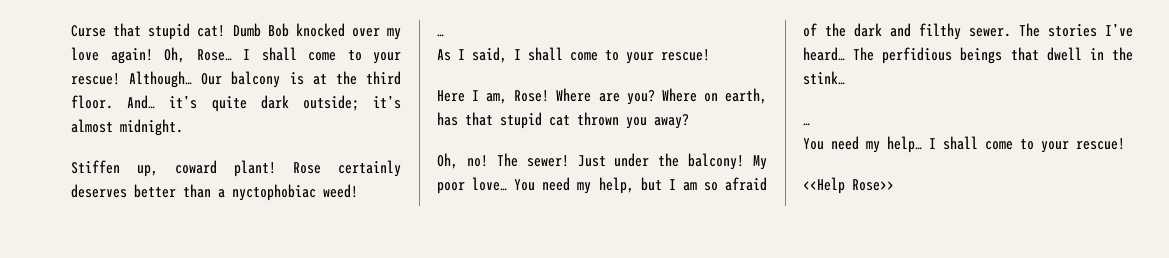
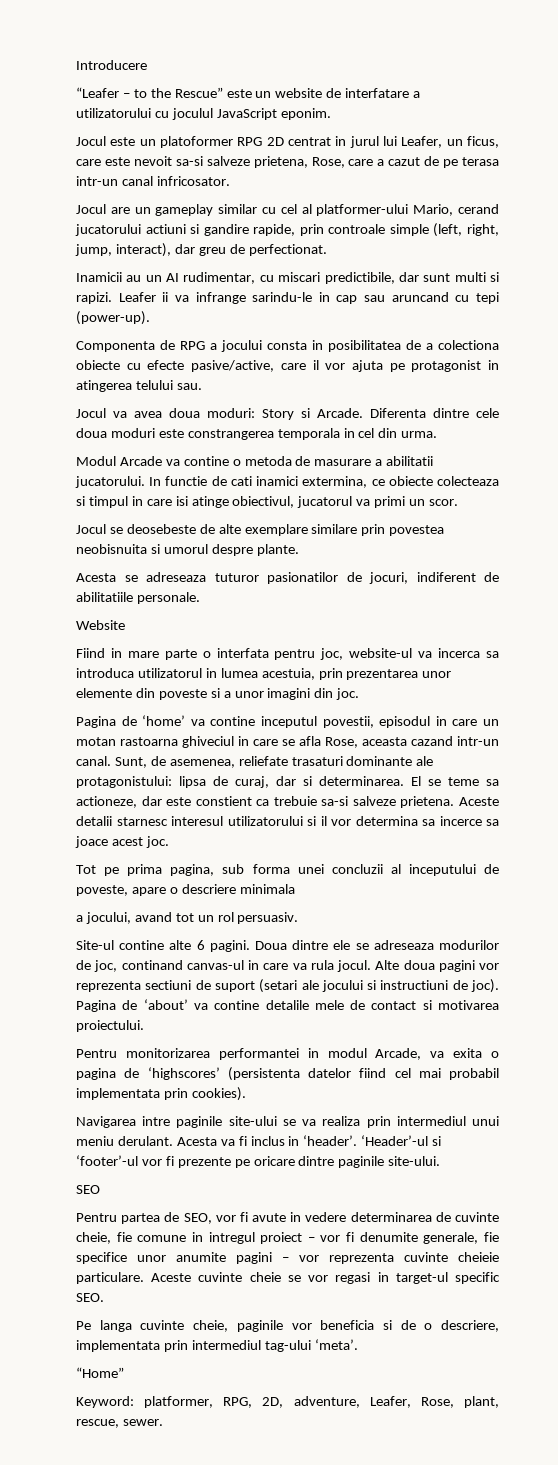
[71,23,401,40] [71,47,401,64] [71,71,401,88] [71,95,401,112] [71,119,183,136] [71,160,401,177] [71,184,358,201] [437,34,444,37] [437,47,710,64] [437,88,767,105] [437,112,689,129] [437,153,767,170] [437,177,767,194] [803,23,1133,40] [803,47,1133,64] [803,71,845,85] [803,123,810,126] [803,136,1125,153] [803,177,894,194] Curse that stupid cat! Dumb Bob knocked over my love again! Oh, Rose… I shall come to your rescue! Although… Our balcony is at the third floor. And… it’s quite dark outside; it’s almost midnight. // Stiffen up, coward plant! Rose certainly deserves better than a nyctophobiac weed! // … // As I said, I shall come to your rescue! // Here I am, Rose! Where are you? Where on earth, has that stupid cat thrown you away? // Oh, no! The sewer! Just under the balcony! My poor love… You need my help, but I am so afraid of the dark and filthy sewer. The stories I’ve heard… The perfidious beings that dwell in the stink… // … // You need my help… I shall come to your rescue! // <<Help Rose>> -> [76,60,147,70] [76,87,421,98] [76,108,331,120] [76,136,499,148] [76,156,500,168] [76,176,230,186] [76,204,500,216] [75,223,499,237] [75,243,327,257] [76,272,500,284] [76,292,499,304] [76,311,150,325] [76,340,499,352] [76,360,499,372] [76,380,202,392] [76,408,499,420] [76,428,438,440] [76,456,434,466] [75,476,500,488] [76,496,459,508] [76,524,445,536] [76,544,299,556] [76,572,499,584] [76,592,200,604] [76,620,125,630] [76,648,500,660] [76,668,452,680] [76,688,360,700] [76,715,500,728] [76,736,499,748] [76,756,434,768] [76,776,499,788] [76,796,499,808] [76,816,499,826] [75,836,169,848] [76,864,500,876] [76,884,295,896] [76,912,299,924] [76,940,499,952] [76,960,499,972] [76,979,500,993] [76,999,500,1012] [76,1020,144,1032] [76,1048,499,1060] [76,1067,499,1081] [76,1087,246,1101] [76,1116,500,1128] [76,1135,442,1146] [76,1155,441,1168] [76,1185,100,1194] [76,1212,500,1224] [76,1232,499,1244] [76,1252,499,1264] [76,1272,500,1284] [76,1293,104,1302] [76,1320,499,1332] [76,1339,358,1352] [76,1367,124,1378] [76,1396,499,1408] [76,1419,163,1428] Introducere // “Leafer – to the Rescue” este un website de interfatare a utilizatorului cu joculul JavaScript eponim. // Jocul este un platoformer RPG 2D centrat in jurul lui Leafer, un ficus, care este nevoit sa-si salveze prietena, Rose, care a cazut de pe terasa intr-un canal infricosator. // Jocul are un gameplay similar cu cel al platformer-ului Mario, cerand jucatorului actiuni si gandire rapide, prin controale simple (left, right, jump, interact), dar greu de perfectionat. // Inamicii au un AI rudimentar, cu miscari predictibile, dar sunt multi si rapizi. Leafer ii va infrange sarindu-le in cap sau aruncand cu tepi (power-up). // Componenta de RPG a jocului consta in posibilitatea de a colectiona obiecte cu efecte pasive/active, care il vor ajuta pe protagonist in atingerea telului sau. // Jocul va avea doua moduri: Story si Arcade. Diferenta dintre cele doua moduri este constrangerea temporala in cel din urma. // Modul Arcade va contine o metoda de masurare a abilitatii jucatorului. In functie de cati inamici extermina, ce obiecte colecteaza si timpul in care isi atinge obiectivul, jucatorul va primi un scor. // Jocul se deosebeste de alte exemplare similare prin povestea neobisnuita si umorul despre plante. // Acesta se adreseaza tuturor pasionatilor de jocuri, indiferent de abilitatiile personale. // Website // Fiind in mare parte o interfata pentru joc, website-ul va incerca sa introduca utilizatorul in lumea acestuia, prin prezentarea unor elemente din poveste si a unor imagini din joc. // Pagina de ‘home’ va contine inceputul povestii, episodul in care un motan rastoarna ghiveciul in care se afla Rose, aceasta cazand intr-un canal. Sunt, de asemenea, reliefate trasaturi dominante ale protagonistului: lipsa de curaj, dar si determinarea. El se teme sa actioneze, dar este constient ca trebuie sa-si salveze prietena. Aceste detalii starnesc interesul utilizatorului si il vor determina sa incerce sa joace acest joc. // Tot pe prima pagina, sub forma unei concluzii al inceputului de poveste, apare o descriere minimala // a jocului, avand tot un rol persuasiv. // Site-ul contine alte 6 pagini. Doua dintre ele se adreseaza modurilor de joc, continand canvas-ul in care va rula jocul. Alte doua pagini vor reprezenta sectiuni de suport (setari ale jocului si instructiuni de joc). Pagina de ‘about’ va contine detalile mele de contact si motivarea proiectului. // Pentru monitorizarea performantei in modul Arcade, va exita o pagina de ‘highscores’ (persistenta datelor fiind cel mai probabil implementata prin cookies). // Navigarea intre paginile site-ului se va realiza prin intermediul unui meniu derulant. Acesta va fi inclus in ‘header’. ‘Header’-ul si ‘footer’-ul vor fi prezente pe oricare dintre paginile site-ului. // SEO // Pentru partea de SEO, vor fi avute in vedere determinarea de cuvinte cheie, fie comune in intregul proiect – vor fi denumite generale, fie specifice unor anumite pagini – vor reprezenta cuvinte cheieie particulare. Aceste cuvinte cheie se vor regasi in target-ul specific SEO. // Pe langa cuvinte cheie, paginile vor beneficia si de o descriere, implementata prin intermediul tag-ului ‘meta’. // “Home” // Keyword: platformer, RPG, 2D, adventure, Leafer, Rose, plant, rescue, sewer.

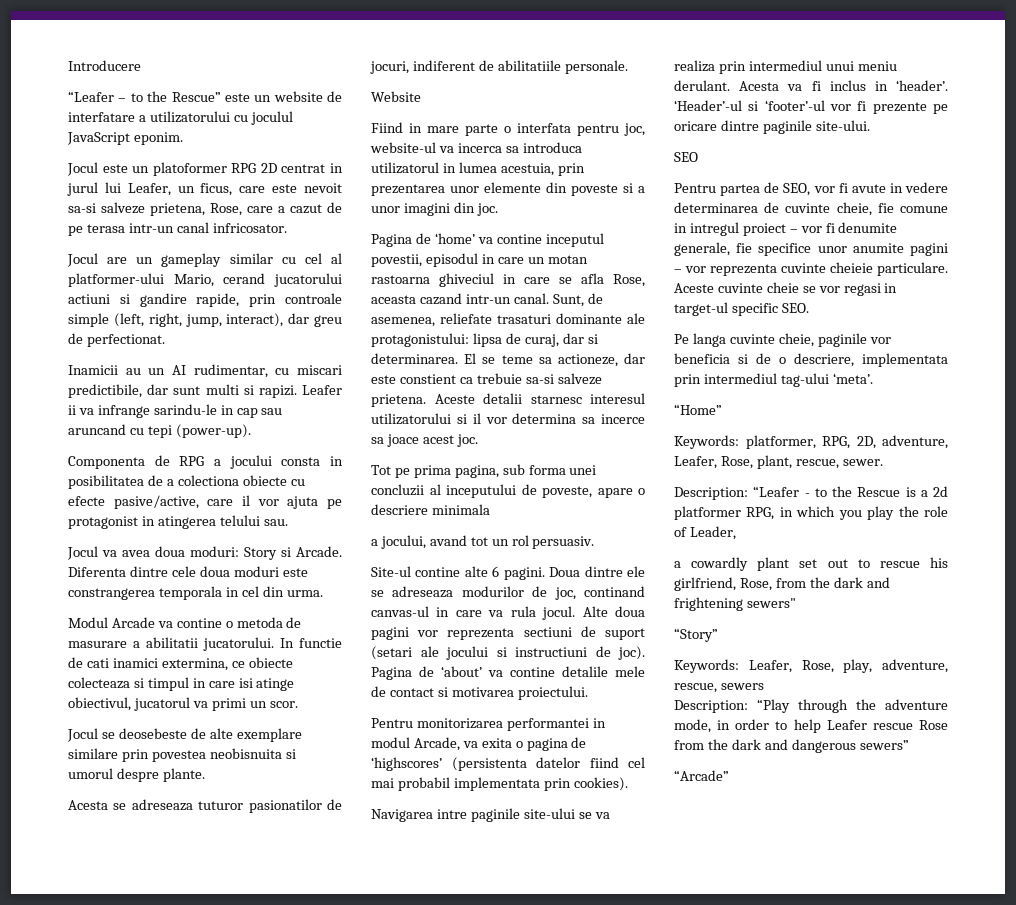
[76,1396,134,1408] Keyword: -> [674,435,739,449] Keywords:
(163, 1422) none -> [674,486,948,500] [674,506,948,520] [674,526,736,540] [674,557,948,571] [674,577,890,591] [674,597,796,611] [674,628,718,642] [674,659,948,673] [674,683,764,693] [674,699,948,713] [674,719,948,733] [674,739,909,753] [674,770,729,781] // Description: “Leafer - to the Rescue is a 2d platformer RPG, in which you play the role of Leader, // a cowardly plant set out to rescue his girlfriend, Rose, from the dark and frightening sewers" // “Story” // Keywords: Leafer, Rose, play, adventure, rescue, sewers // Description: “Play through the adventure mode, in order to help Leafer rescue Rose from the dark and dangerous sewers” // “Arcade”

